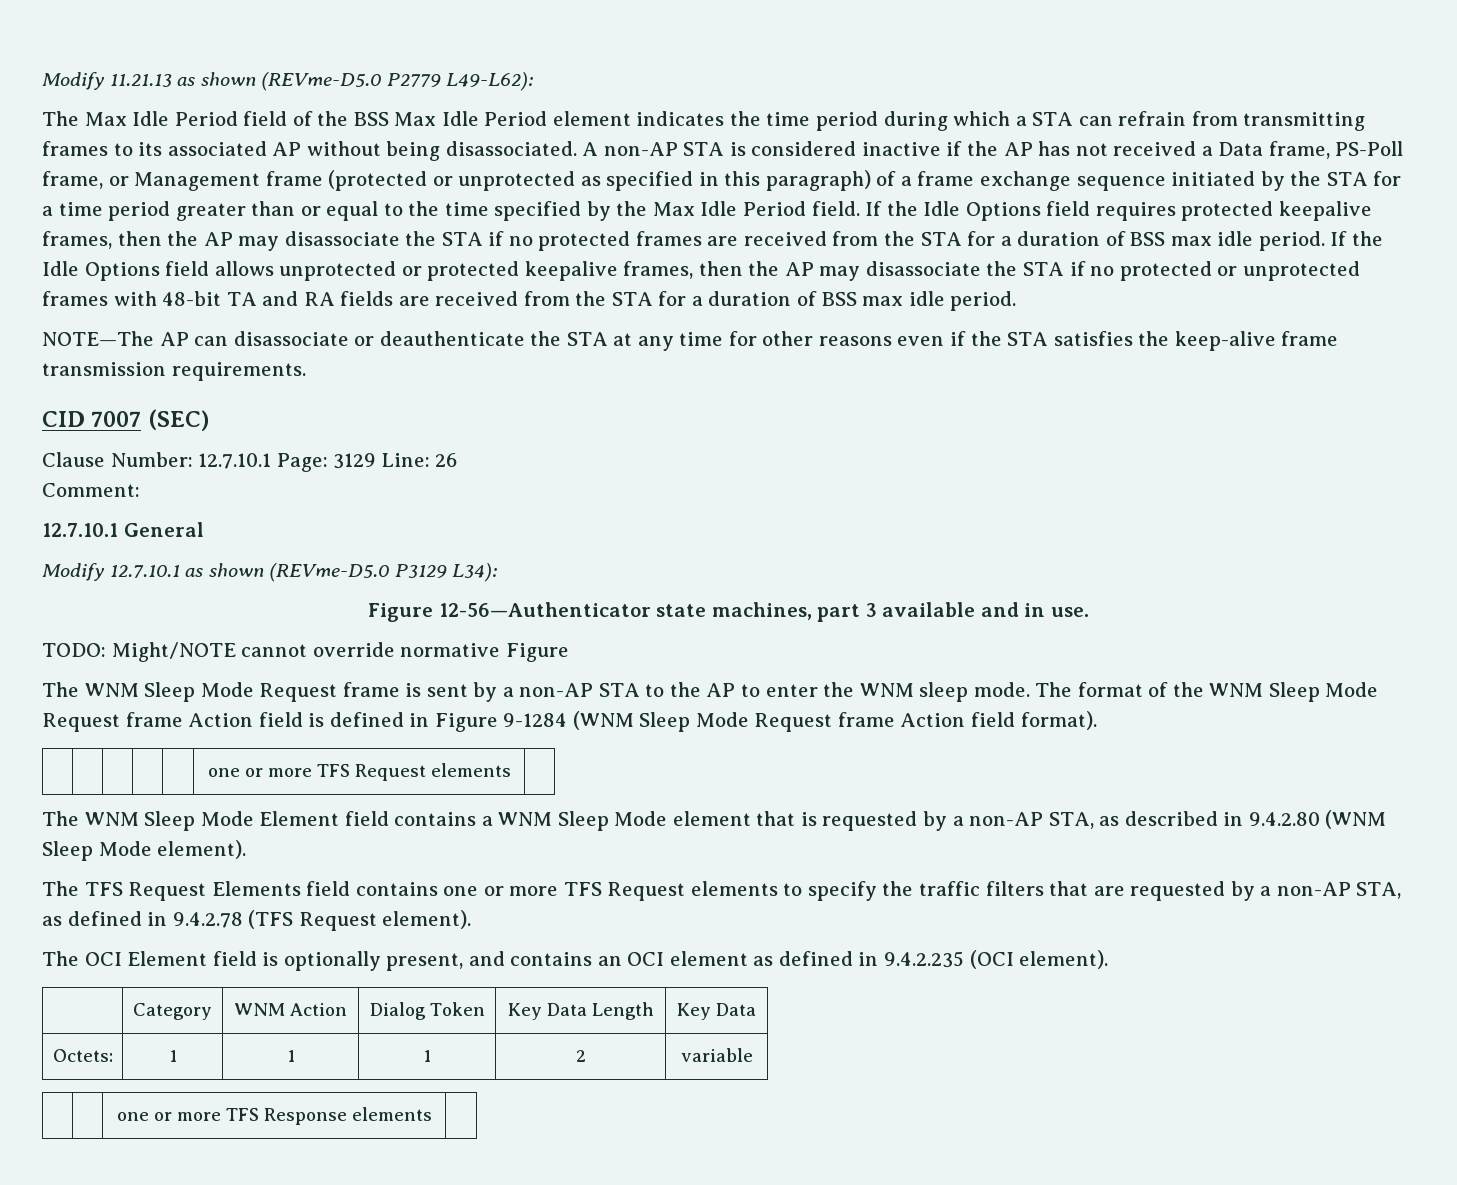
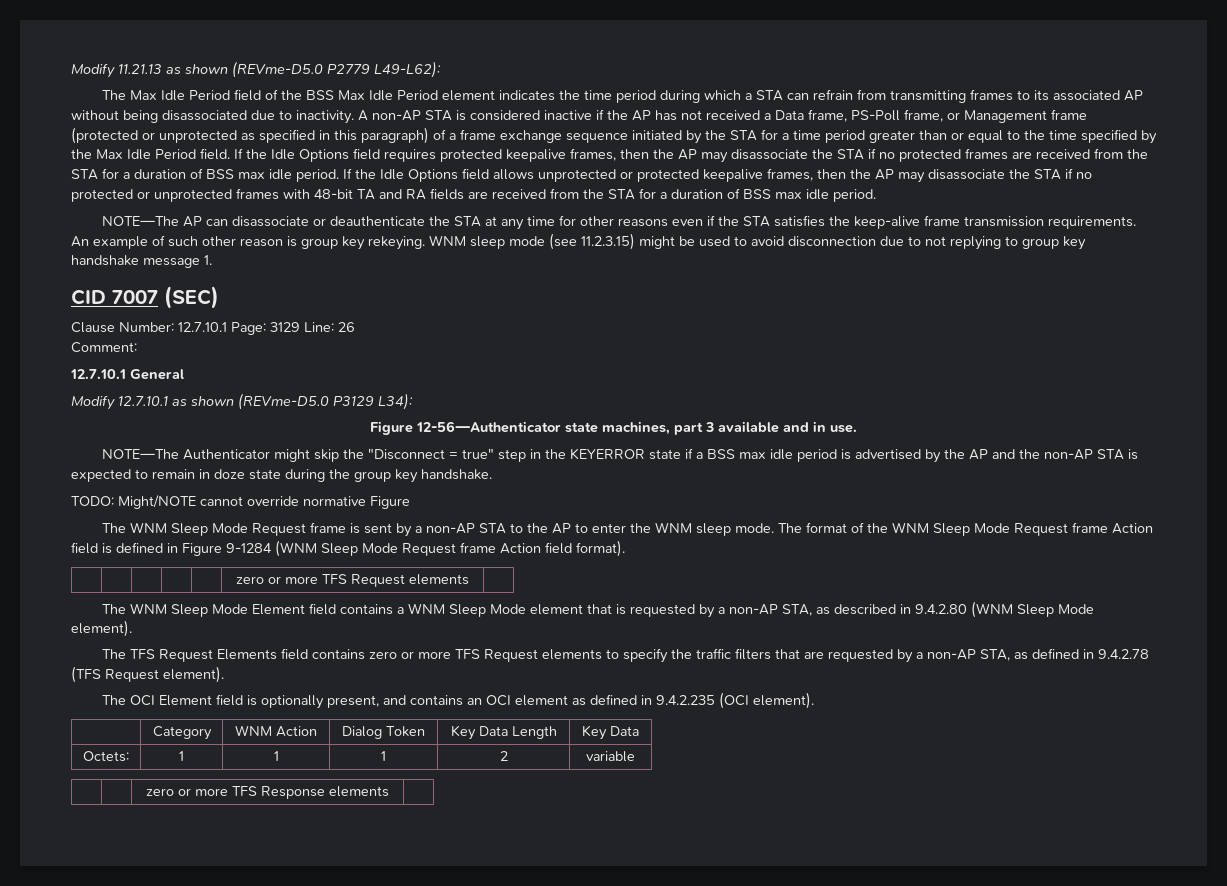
[445,141,577,156] disassociated. -> [162,110,354,124] disassociated due to inactivity.
(306, 371) none -> [71,233,1086,250] [71,255,212,268] An example of such other reason is group key rekeying. WNM sleep mode (see 11.2.3.15) might be used to avoid disconnection due to not replying to group key handshake message 1.
(1089, 612) none -> [102,448,1139,463] [71,469,492,483] // NOTE—The Authenticator might skip the "Disconnect = true" step in the KEYERROR state if a BSS max idle period is advertised by the AP and the non-AP STA is expected to remain in doze state during the group key handshake.
[207,768,240,777] one -> [236,576,264,584] zero
[443,886,479,896] one -> [369,651,398,659] zero
[116,1112,149,1121] one -> [146,788,174,796] zero

